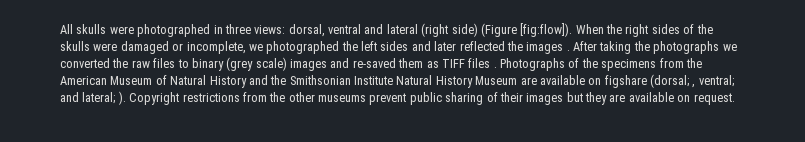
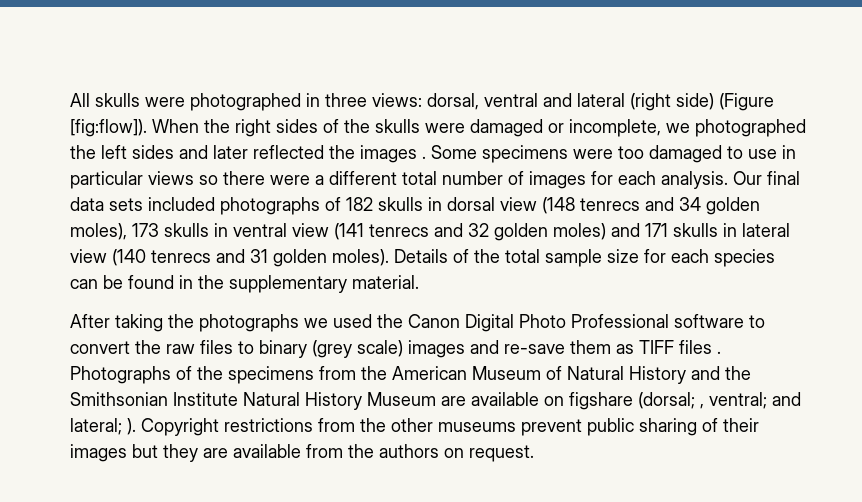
(570, 50) none -> [431,145,796,163] [70,171,800,189] [70,197,760,215] [70,223,790,241] [70,249,775,267] [70,275,419,293] Some specimens were too damaged to use in particular views so there were a different total number of images for each analysis. Our final data sets included photographs of 182 skulls in dorsal view (148 tenrecs and 34 golden moles), 173 skulls in ventral view (141 tenrecs and 32 golden moles) and 171 skulls in lateral view (140 tenrecs and 31 golden moles). Details of the total sample size for each species can be found in the supplementary material. //
[60,58,110,68] converted -> [333,314,765,332] [70,341,130,354] used the Canon Digital Photo Professional software to convert
[352,58,396,68] re-saved -> [504,344,565,354] re-save
(674, 97) none -> [306,444,439,458] from the authors

